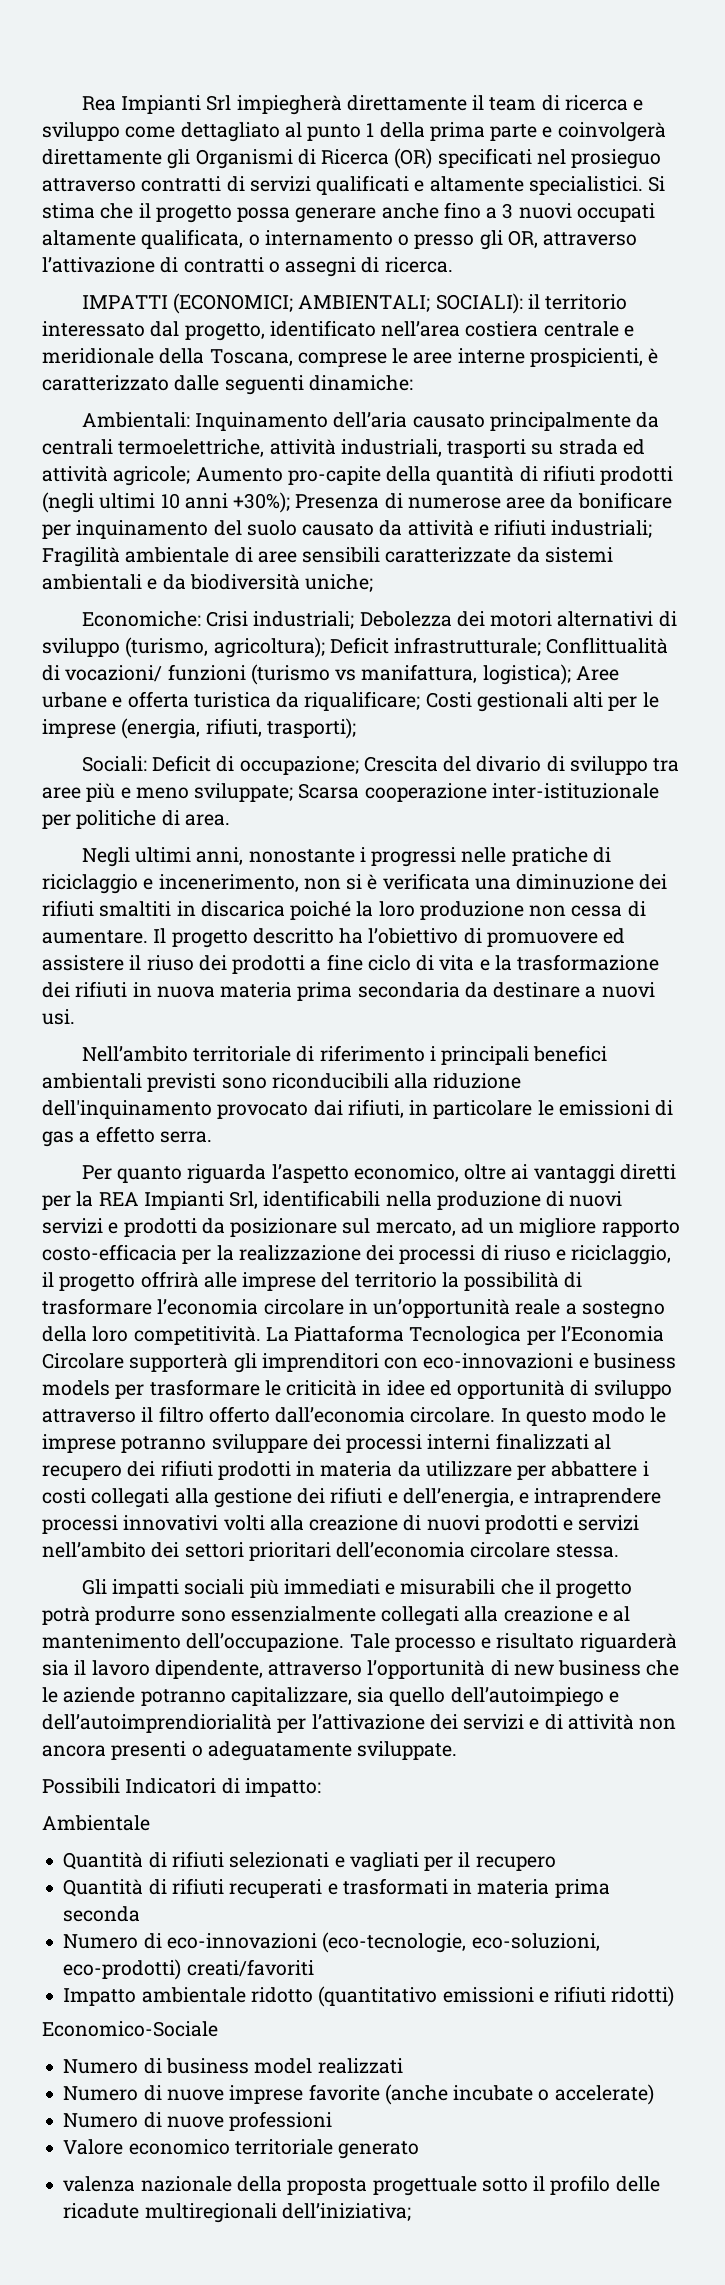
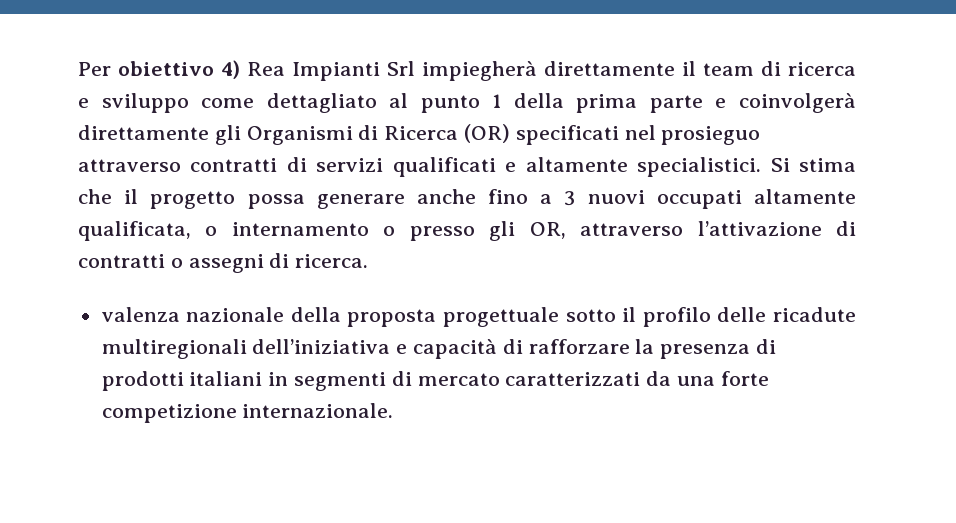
(81, 103) none -> [78,60,240,79] Per obiettivo 4)
[81,293,628,314] [42,320,634,341] [42,348,659,367] [42,375,413,395] [81,412,660,431] [42,439,645,458] [42,465,674,486] [42,492,672,513] [42,519,653,539] [42,547,613,567] [42,574,374,592] [81,611,677,629] [42,637,669,658] [42,664,619,685] [42,691,659,712] [42,718,356,739] [81,755,680,775] [42,783,659,802] [42,810,230,829] [81,847,611,867] [42,873,668,894] [42,900,646,920] [42,928,626,948] [42,954,660,974] [42,981,655,1001] [42,1009,75,1025] [81,1045,608,1065] [42,1073,522,1092] [42,1099,674,1119] [42,1126,212,1147] [81,1164,676,1184] [42,1190,623,1210] [42,1218,680,1238] [42,1244,672,1265] [42,1271,583,1292] [42,1298,665,1319] [42,1325,664,1346] [42,1353,676,1373] [42,1379,672,1399] [42,1406,667,1426] [42,1433,611,1453] [42,1460,649,1480] [42,1487,662,1508] [42,1515,640,1534] [42,1542,619,1561] [81,1579,633,1599] [42,1606,631,1626] [42,1633,677,1653] [42,1660,680,1679] [42,1687,619,1707] [42,1714,677,1733] [42,1741,458,1761] [42,1778,321,1797] [42,1815,150,1831] [63,1851,556,1872] [63,1878,610,1898] [63,1906,141,1922] [63,1932,600,1953] [63,1959,314,1980] [63,1986,675,2007] [42,2021,218,2037] [63,2058,403,2074] [63,2084,654,2105] [63,2111,333,2131] [63,2139,420,2159] // IMPATTI (ECONOMICI; AMBIENTALI; SOCIALI): il territorio interessato dal progetto, identificato nell’area costiera centrale e meridionale della Toscana, comprese le aree interne prospicienti, è caratterizzato dalle seguenti dinamiche: // Ambientali: Inquinamento dell’aria causato principalmente da centrali termoelettriche, attività industriali, trasporti su strada ed attività agricole; Aumento pro-capite della quantità di rifiuti prodotti (negli ultimi 10 anni +30%); Presenza di numerose aree da bonificare per inquinamento del suolo causato da attività e rifiuti industriali; Fragilità ambientale di aree sensibili caratterizzate da sistemi ambientali e da biodiversità uniche; // Economiche: Crisi industriali; Debolezza dei motori alternativi di sviluppo (turismo, agricoltura); Deficit infrastrutturale; Conflittualità di vocazioni/ funzioni (turismo vs manifattura, logistica); Aree urbane e offerta turistica da riqualificare; Costi gestionali alti per le imprese (energia, rifiuti, trasporti); // Sociali: Deficit di occupazione; Crescita del divario di sviluppo tra aree più e meno sviluppate; Scarsa cooperazione inter-istituzionale per politiche di area. // Negli ultimi anni, nonostante i progressi nelle pratiche di riciclaggio e incenerimento, non si è verificata una diminuzione dei rifiuti smaltiti in discarica poiché la loro produzione non cessa di aumentare. Il progetto descritto ha l’obiettivo di promuovere ed assistere il riuso dei prodotti a fine ciclo di vita e la trasformazione dei rifiuti in nuova materia prima secondaria da destinare a nuovi usi. // Nell’ambito territoriale di riferimento i principali benefici ambientali previsti sono riconducibili alla riduzione dell'inquinamento provocato dai rifiuti, in particolare le emissioni di gas a effetto serra. // Per quanto riguarda l’aspetto economico, oltre ai vantaggi diretti per la REA Impianti Srl, identificabili nella produzione di nuovi servizi e prodotti da posizionare sul mercato, ad un migliore rapporto costo-efficacia per la realizzazione dei processi di riuso e riciclaggio, il progetto offrirà alle imprese del territorio la possibilità di trasformare l’economia circolare in un’opportunità reale a sostegno della loro competitività. La Piattaforma Tecnologica per l’Economia Circolare supporterà gli imprenditori con eco-innovazioni e business models per trasformare le criticità in idee ed opportunità di sviluppo attraverso il filtro offerto dall’economia circolare. In questo modo le imprese potranno sviluppare dei processi interni finalizzati al recupero dei rifiuti prodotti in materia da utilizzare per abbattere i costi collegati alla gestione dei rifiuti e dell’energia, e intraprendere processi innovativi volti alla creazione di nuovi prodotti e servizi nell’ambito dei settori prioritari dell’economia circolare stessa. // Gli impatti sociali più immediati e misurabili che il progetto potrà produrre sono essenzialmente collegati alla creazione e al mantenimento dell’occupazione. Tale processo e risultato riguarderà sia il lavoro dipendente, attraverso l’opportunità di new business che le aziende potranno capitalizzare, sia quello dell’autoimpiego e dell’autoimprendiorialità per l’attivazione dei servizi e di attività non ancora presenti o adeguatamente sviluppate. // Possibili Indicatori di impatto: // Ambientale // Quantità di rifiuti selezionati e vagliati per il recupero // Quantità di rifiuti recuperati e trasformati in materia prima seconda // Numero di eco-innovazioni (eco-tecnologie, eco-soluzioni, eco-prodotti) creati/favoriti // Impatto ambientale ridotto (quantitativo emissioni e rifiuti ridotti) // Economico-Sociale // Numero di business model realizzati // Numero di nuove imprese favorite (anche incubate o accelerate) // Numero di nuove professioni // Valore economico territoriale generato -> (369, 261) none
[281,2203,411,2221] dell’iniziativa; -> [252,339,777,359] [101,371,769,391] [101,403,394,423] dell’iniziativa e capacità di rafforzare la presenza di prodotti italiani in segmenti di mercato caratterizzati da una forte competizione internazionale.

